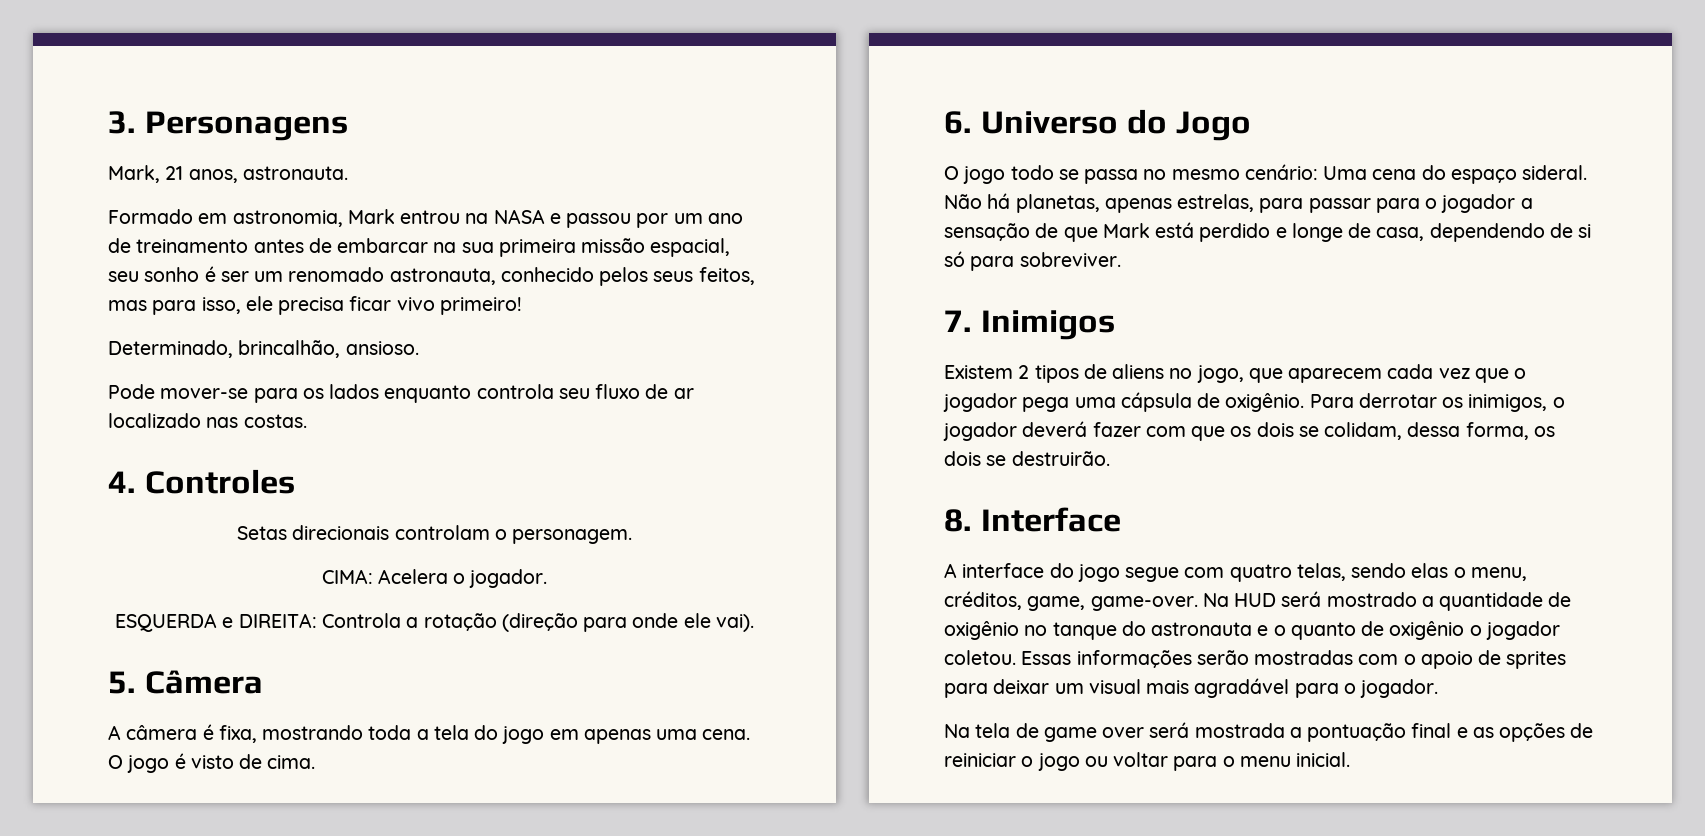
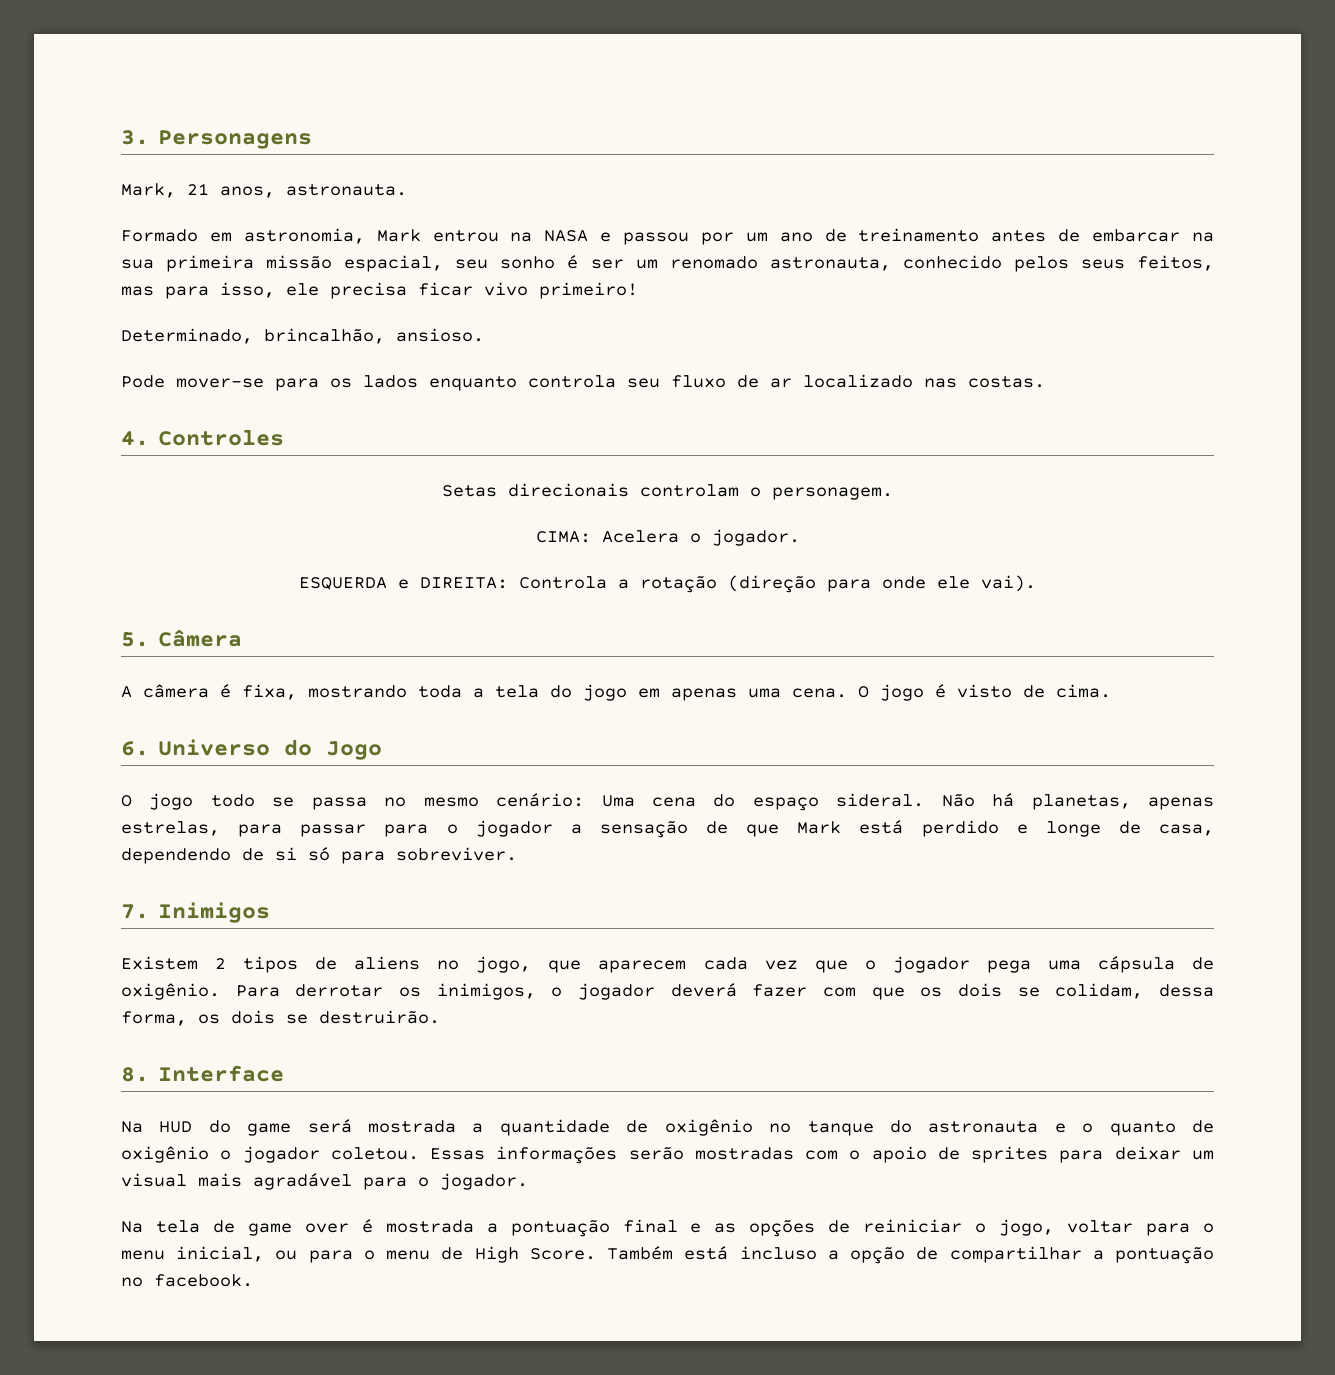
[944,563,1527,582] [944,591,1417,611] A interface do jogo segue com quatro telas, sendo elas o menu, créditos, game, game-over. Na HUD será mostrado -> [121,1119,457,1136] Na HUD do game será mostrada
[1149,722,1190,738] será -> [361,1219,373,1233] é
[1037,753,1108,771] jogo ou -> [999,1219,1055,1236] jogo,
[1296,752,1351,767] inicial. -> [176,1246,1215,1264] [121,1274,253,1287] inicial, ou para o menu de High Score. Também está incluso a opção de compartilhar a pontuação no facebook.

